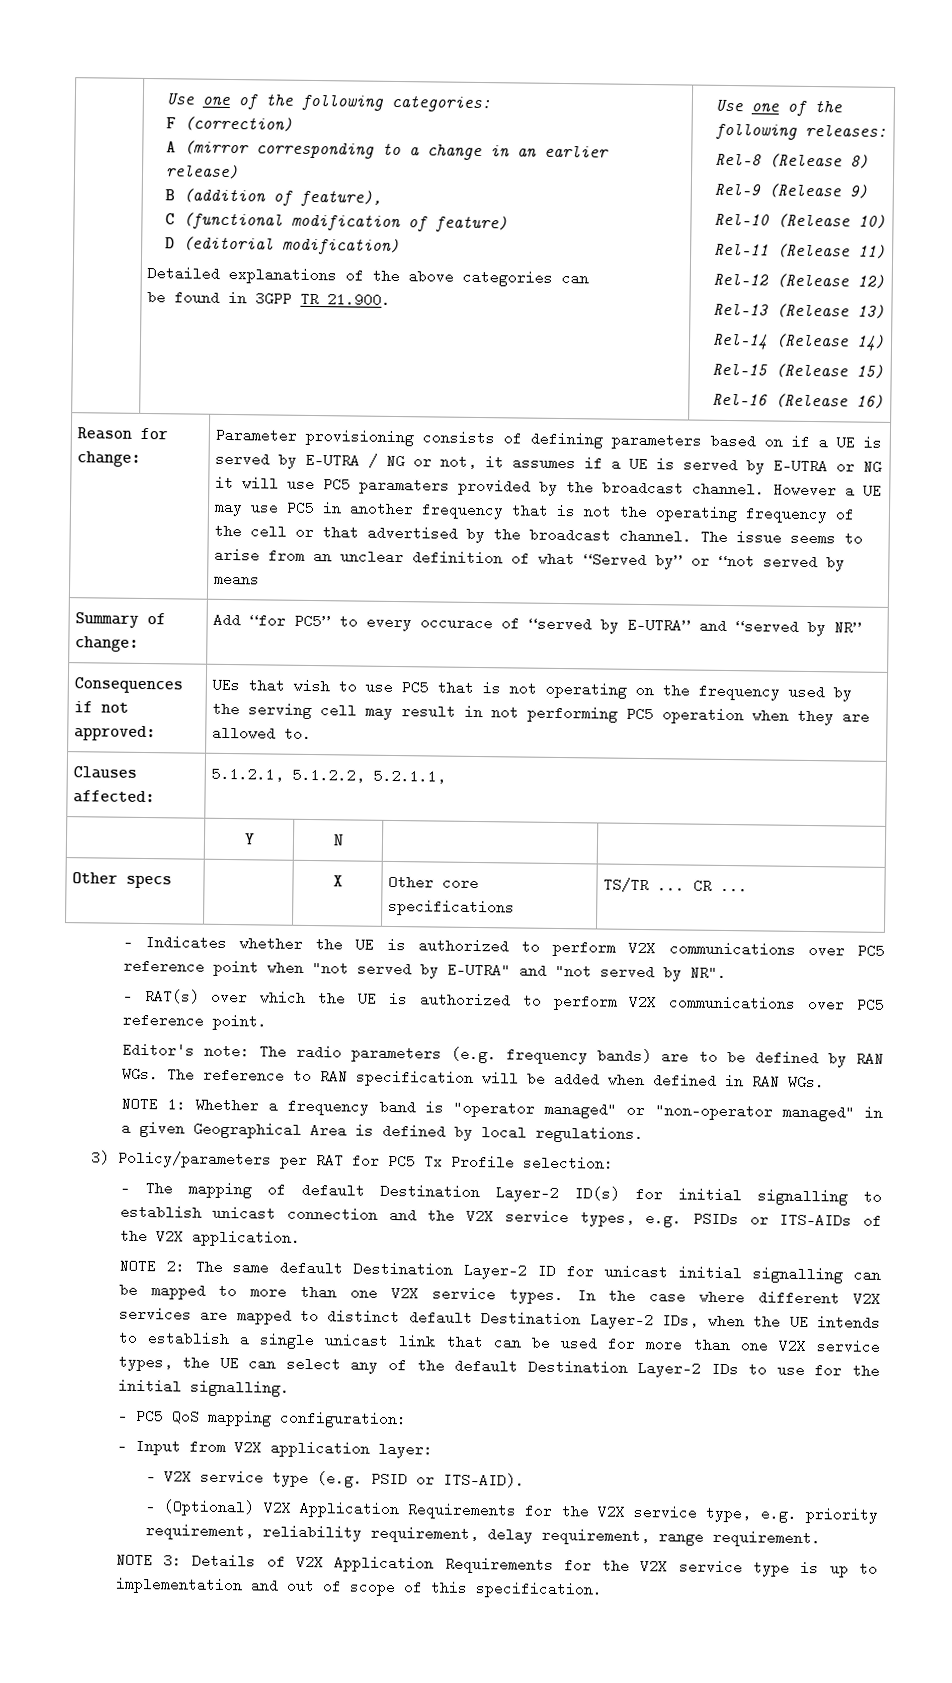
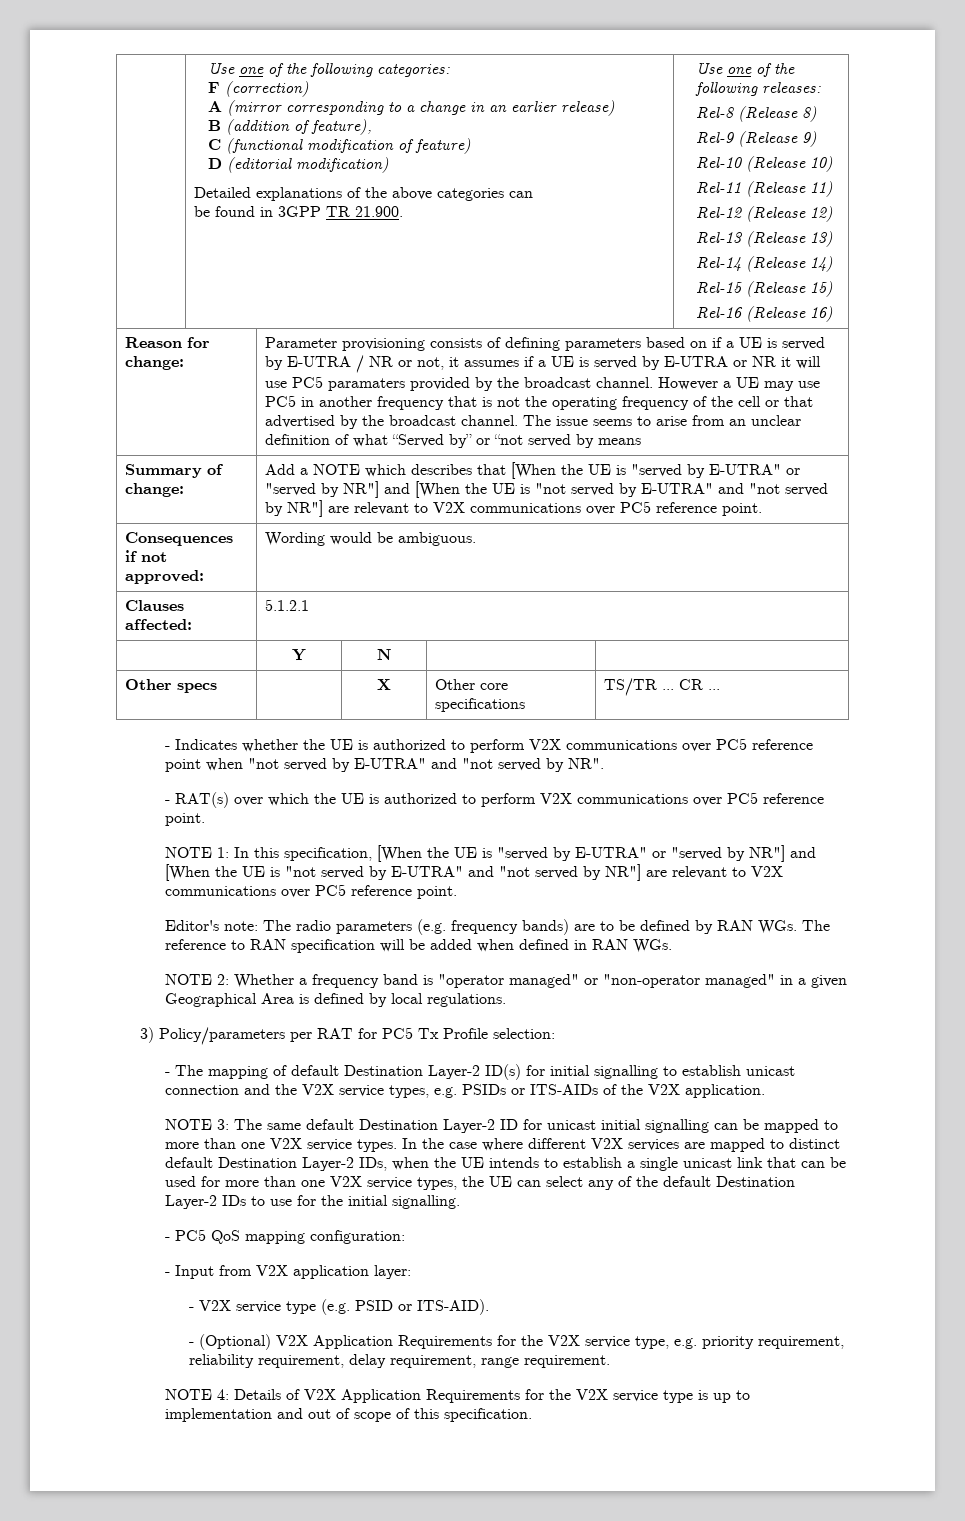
[385,453,405,469] NG -> [368,356,393,367] NR
[862,459,882,474] NG -> [751,356,776,367] NR
[248,613,862,637] [73,677,183,694] [73,701,129,713] [73,725,156,742] [211,677,852,702] [211,701,870,726] [211,725,312,742] “for PC5” to every occurace of “served by E-UTRA” and “served by NR” // Consequences if not approved: | UEs that wish to use PC5 that is not operating on the frequency used by the serving cell may result in not performing PC5 operation when they are allowed to. -> [299,462,800,479] [264,481,828,498] [264,500,762,517] [124,532,233,546] [124,550,167,562] [124,570,204,584] [264,532,476,546] a NOTE which describes that [When the UE is "served by E-UTRA" or "served by NR"] and [When the UE is "not served by E-UTRA" and "not served by NR"] are relevant to V2X communications over PC5 reference point. // Consequences if not approved: | Wording would be ambiguous.
[210,766,446,784] 5.1.2.1, 5.1.2.2, 5.2.1.1, -> [264,599,309,611] 5.1.2.1
(267, 1022) none -> [164,845,816,862] [164,864,783,881] [164,884,457,899] // NOTE 1: In this specification, [When the UE is "served by E-UTRA" or "served by NR"] and [When the UE is "not served by E-UTRA" and "not served by NR"] are relevant to V2X communications over PC5 reference point.
[166,1097,186,1112] 1: -> [216,974,229,985] 2:
[165,1259,185,1274] 2: -> [216,1119,229,1130] 3:
[162,1553,182,1568] 3: -> [216,1389,229,1400] 4:

